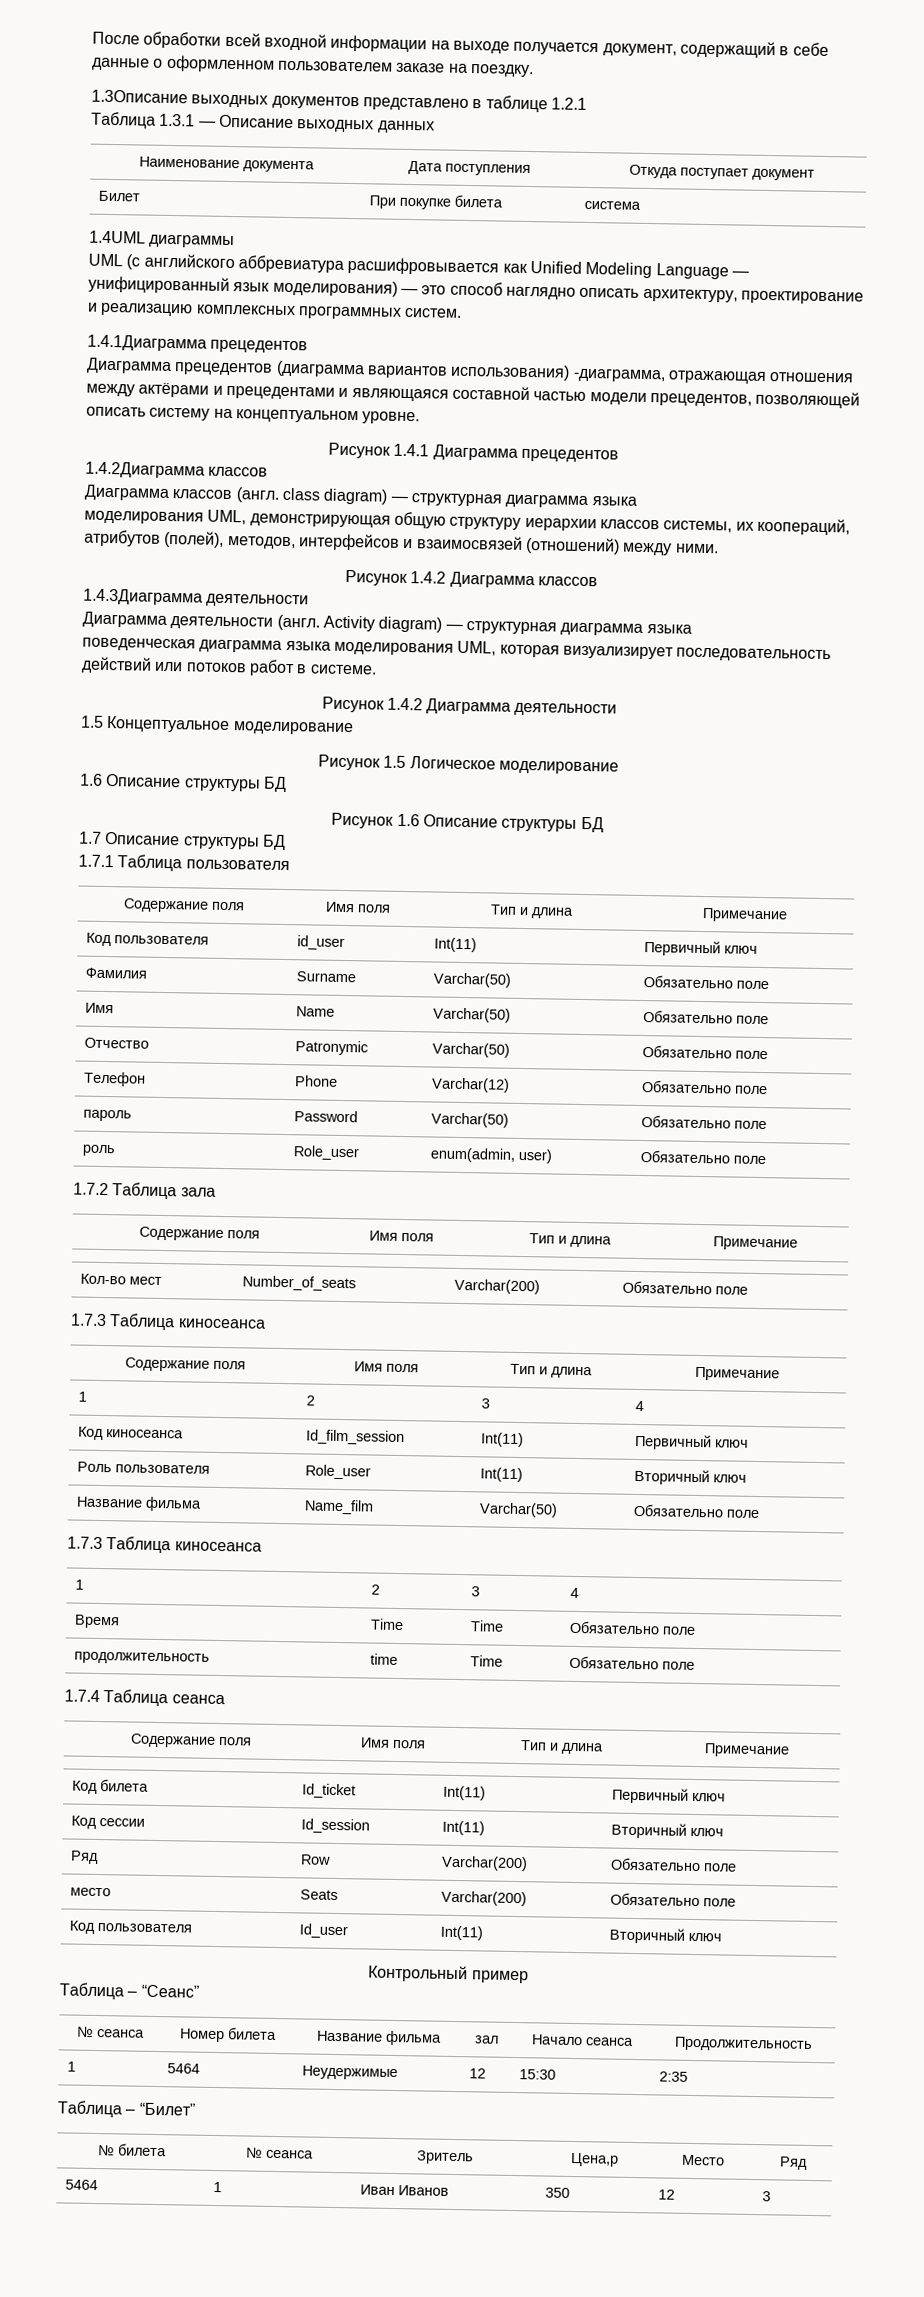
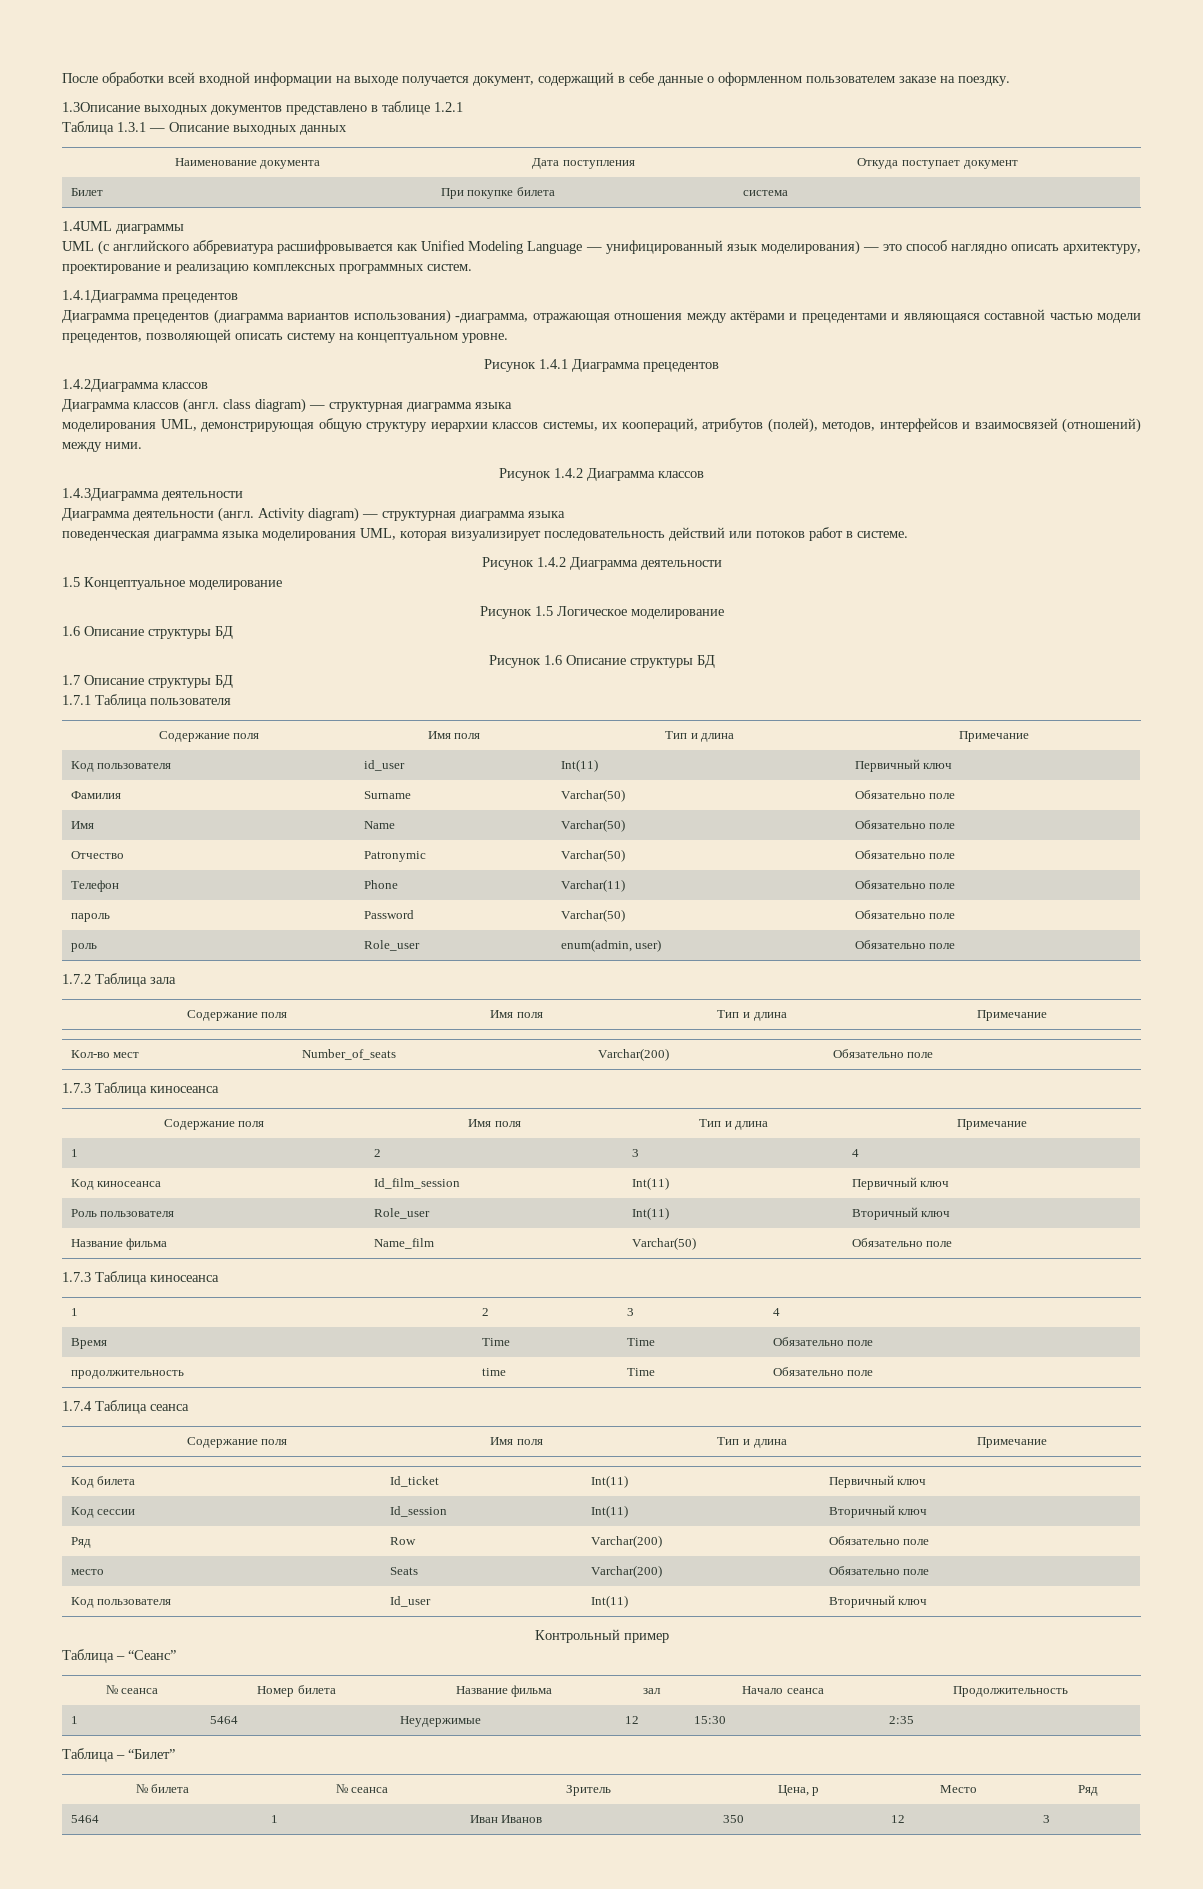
[431,1077,511,1093] Varchar(12) -> [560,879,625,892] Varchar(11)
[569,2152,619,2167] Цена,р -> [777,1785,820,1796] Цена, р

